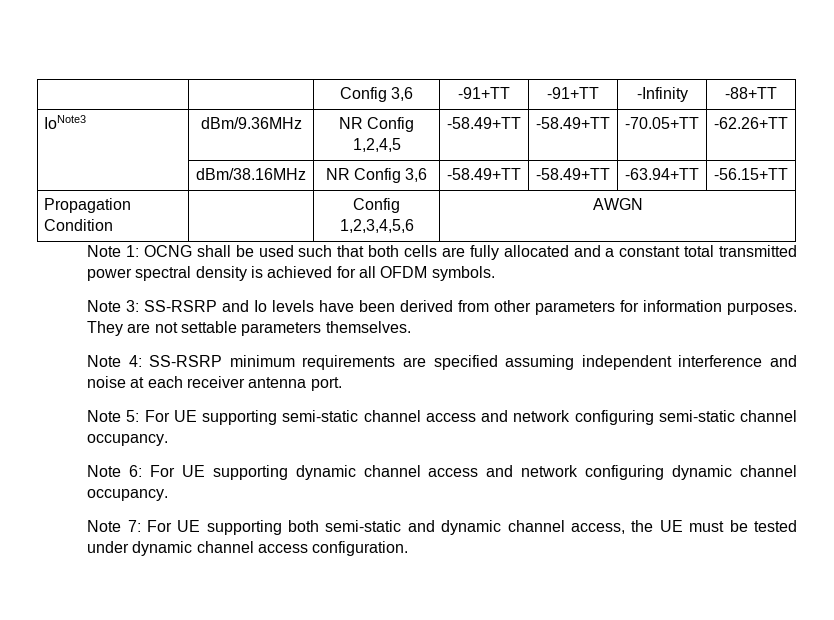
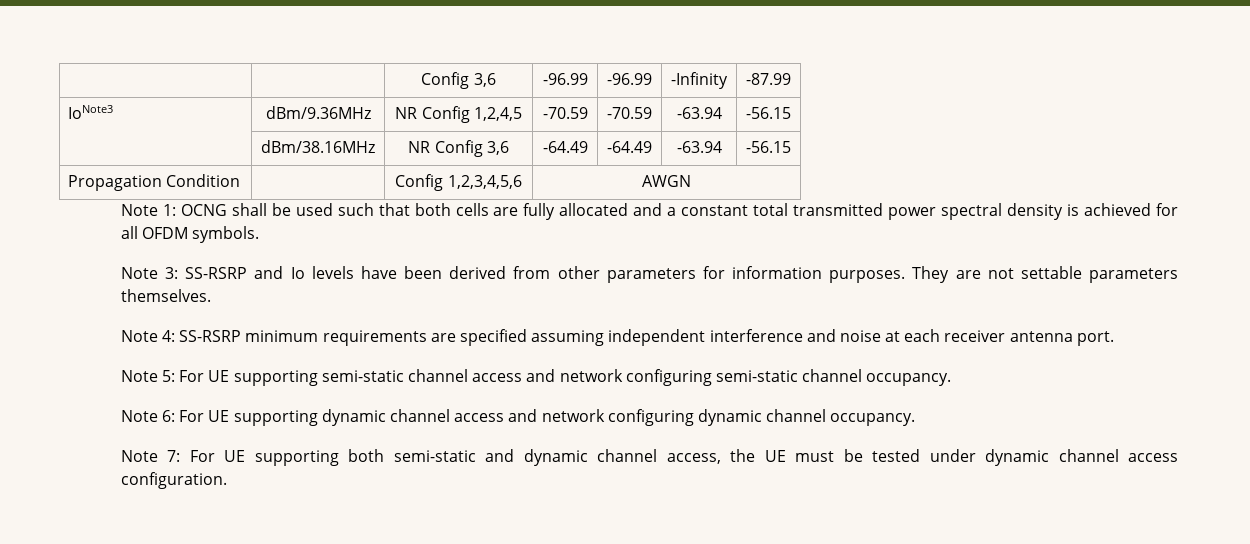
[339,87,414,102] [458,87,510,99] [547,87,599,99] | | Config 3,6 | -91+TT | -91+TT -> [421,72,496,89] [542,73,588,85] [607,73,652,85] | | Config 3,6 | -96.99 | -96.99
[725,87,777,99] -88+TT -> [746,73,791,85] -87.99
[447,117,521,129] [536,117,610,129] [625,117,699,129] [714,117,788,129] -58.49+TT | -58.49+TT | -70.05+TT | -62.26+TT -> [542,107,588,119] [607,107,652,119] [676,107,722,119] [746,107,791,119] -70.59 | -70.59 | -63.94 | -56.15
[447,168,521,180] [536,168,610,180] [625,168,699,180] [714,168,788,180] -58.49+TT | -58.49+TT | -63.94+TT | -56.15+TT -> [542,141,588,153] [607,141,652,153] [676,141,722,153] [746,141,791,153] -64.49 | -64.49 | -63.94 | -56.15

